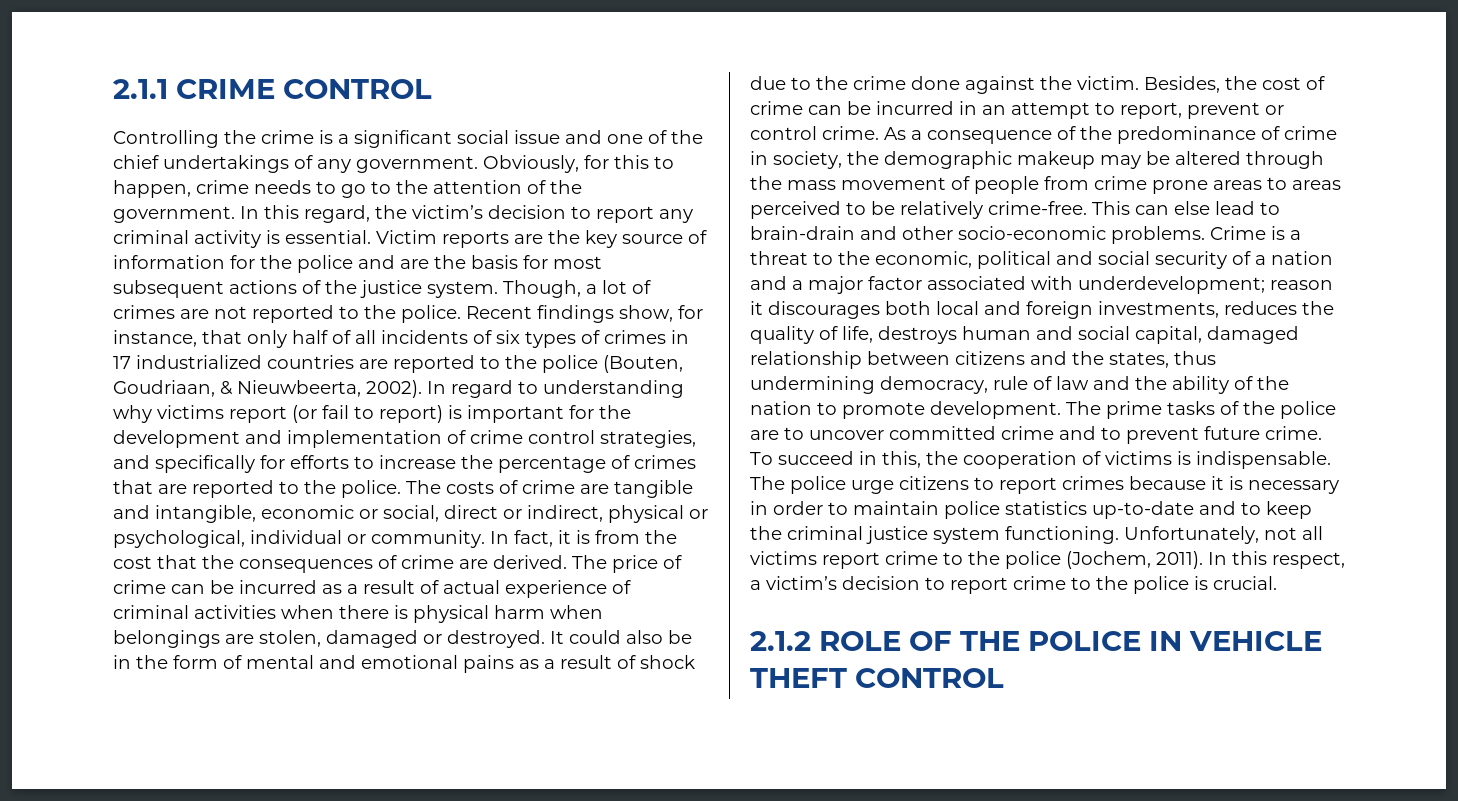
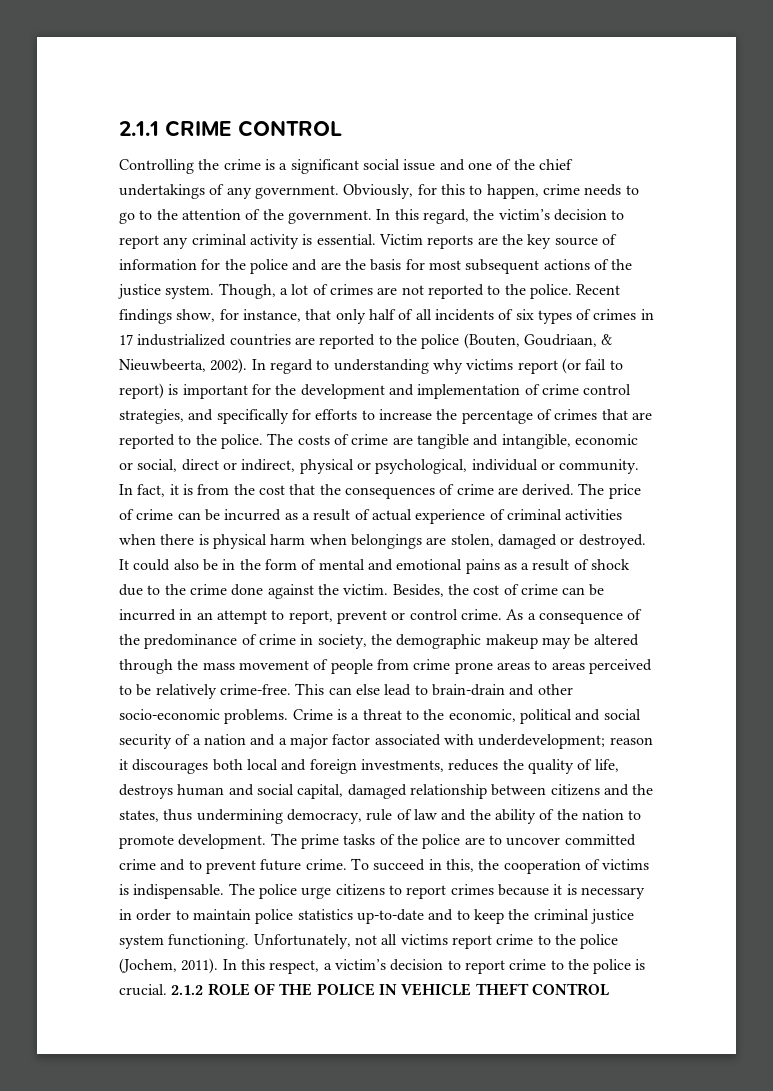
(1277, 583) // -> (167, 990) none

